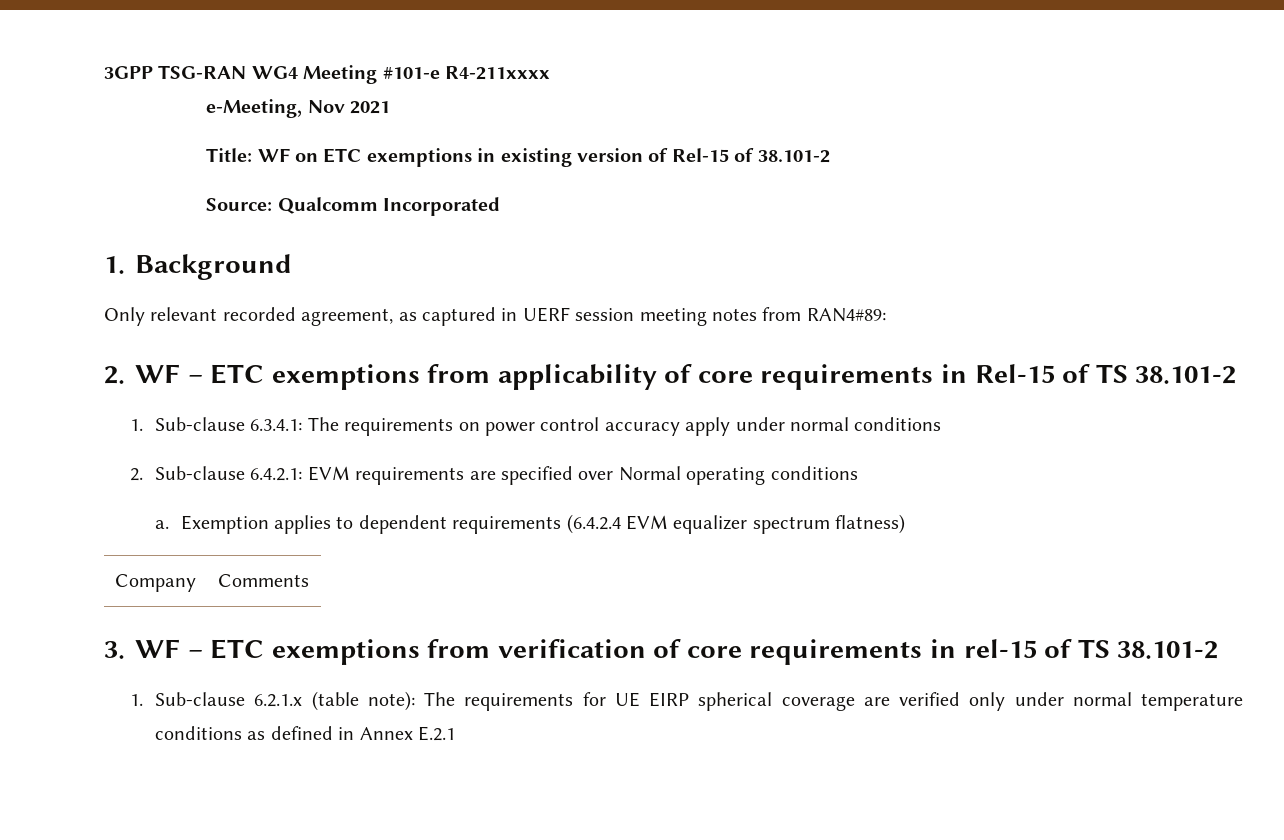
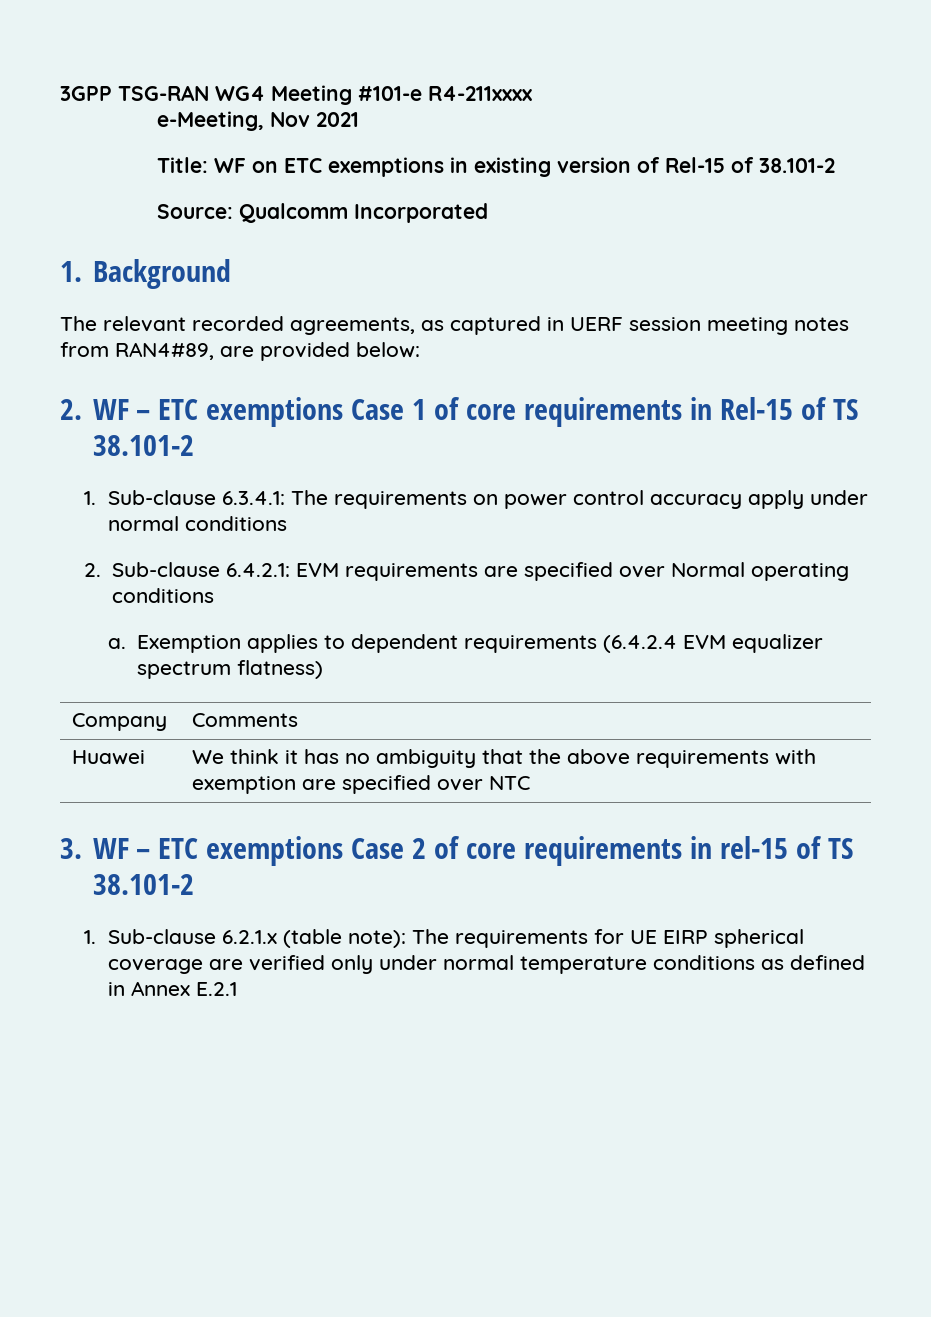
[104,307,145,326] Only -> [60,316,97,331] The
[301,308,394,326] agreement, -> [290,317,415,335] agreements,
[806,308,886,322] RAN4#89: -> [115,342,420,361] RAN4#89, are provided below:
[427,364,657,390] from applicability -> [351,399,427,420] Case 1
(309, 580) none -> [72,750,146,765] [192,749,817,768] [192,775,531,794] // Huawei | We think it has no ambiguity that the above requirements with exemption are specified over NTC
[427,639,646,658] from verification -> [351,838,427,859] Case 2

